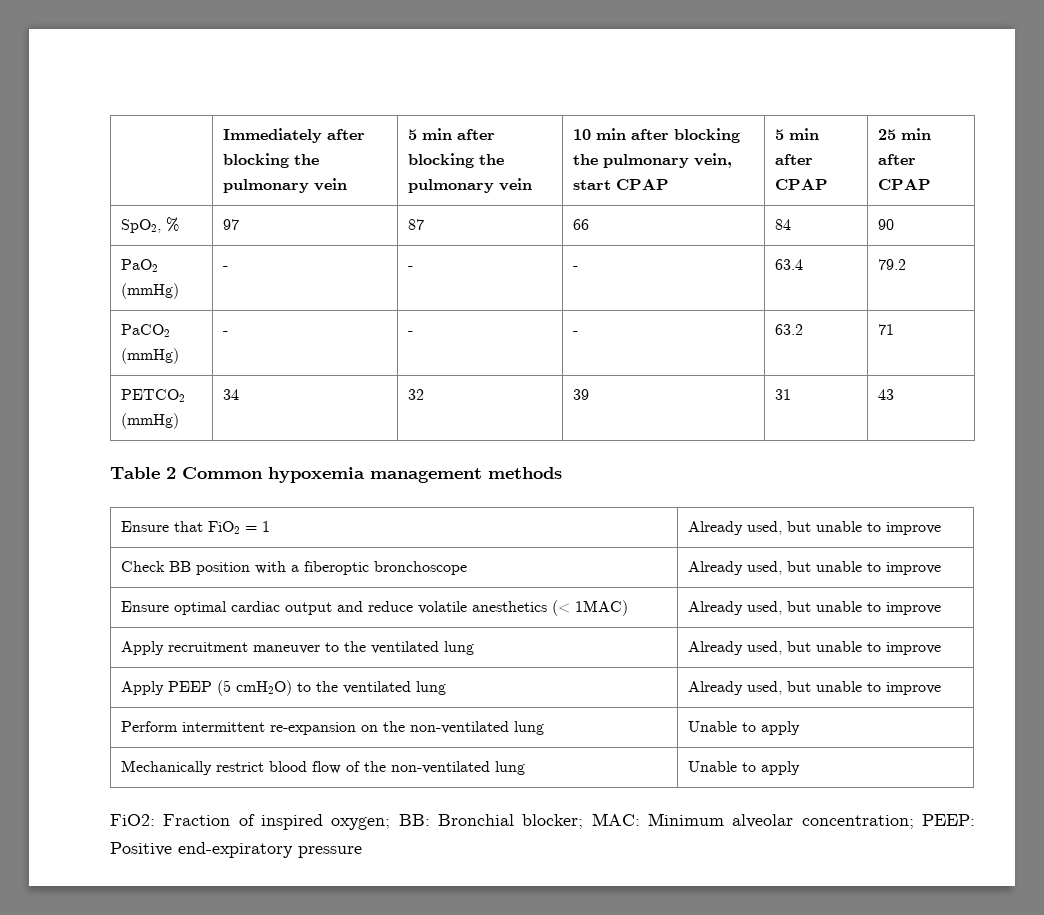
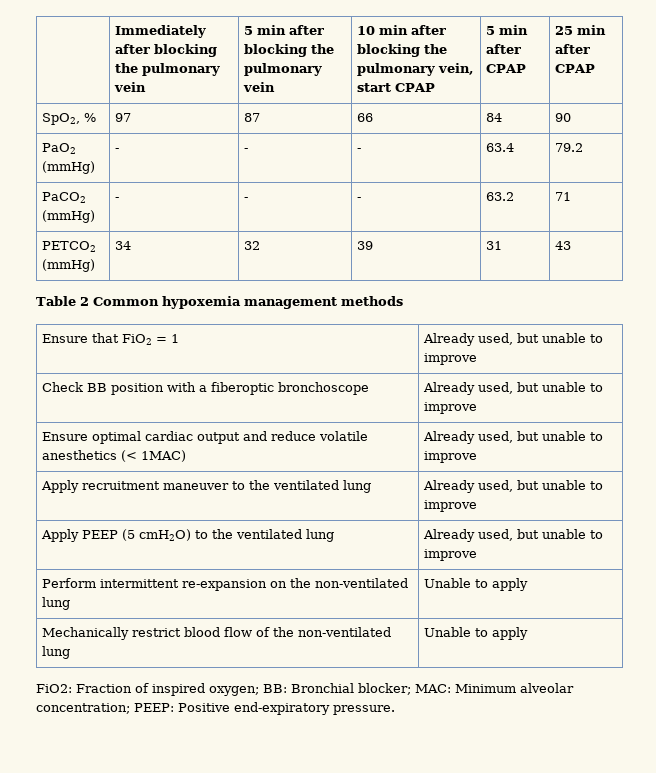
[298,846,362,858] pressure -> [333,705,395,715] pressure.

